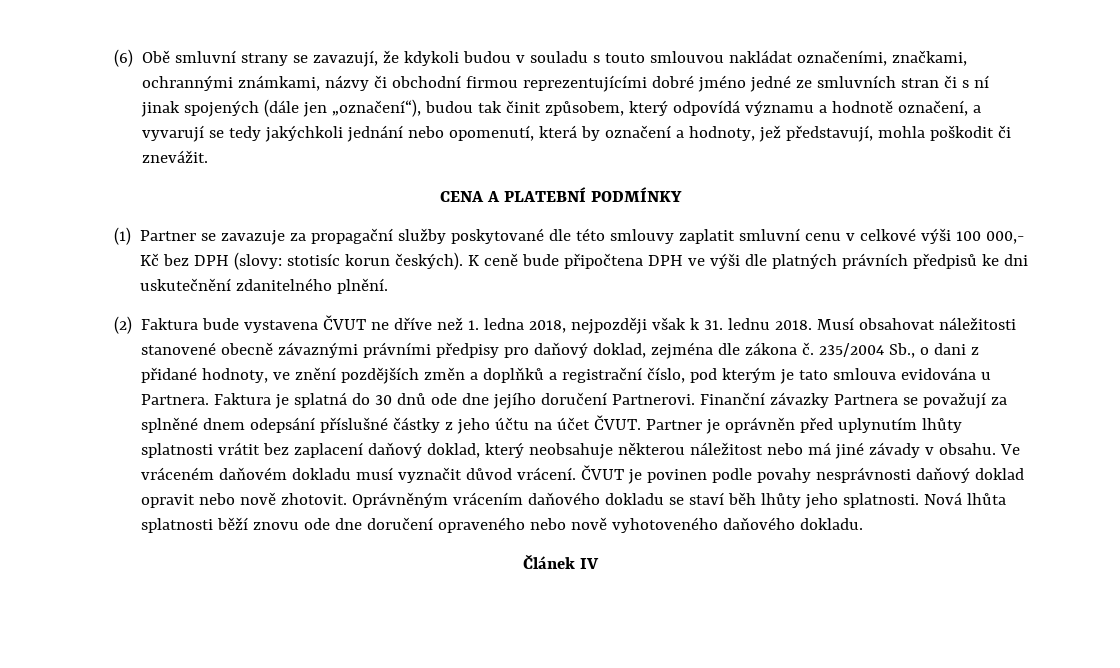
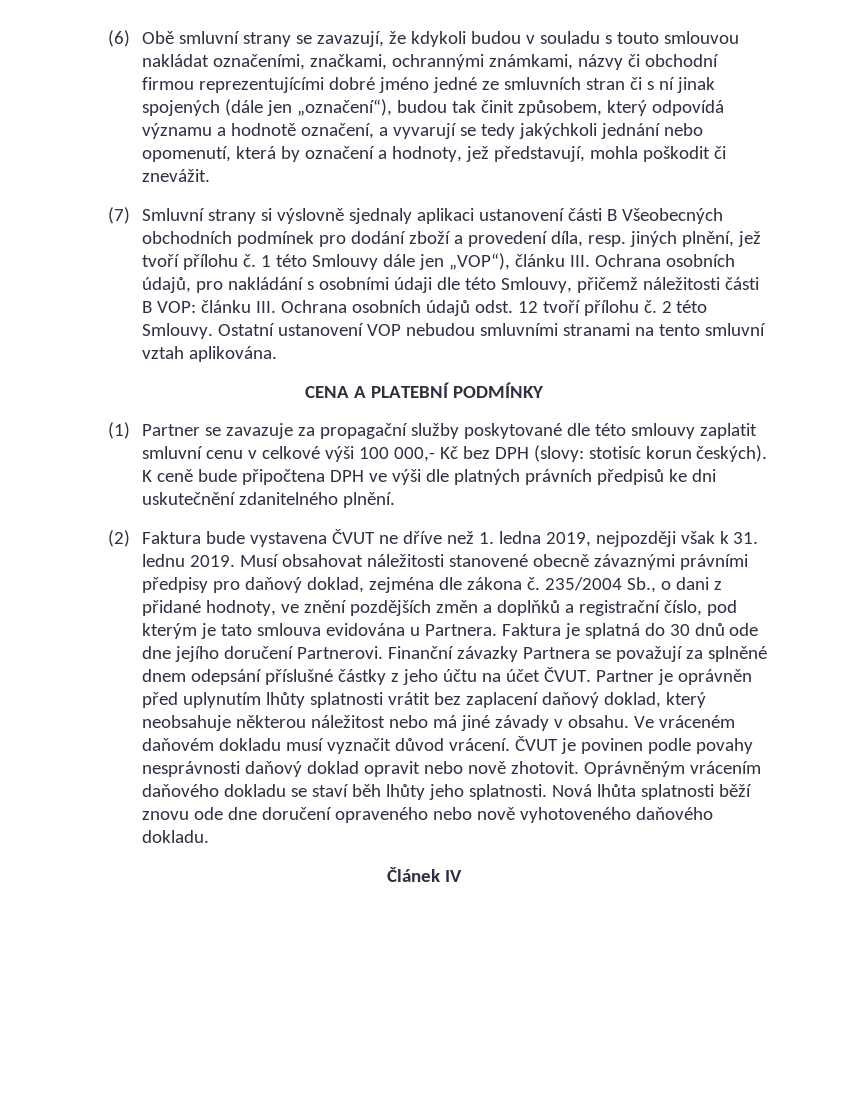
(208, 156) none -> [108,207,723,224] [141,231,761,247] [141,253,735,270] [141,277,759,293] [141,300,708,316] [141,323,766,339] [141,346,277,362] // (7) Smluvní strany si výslovně sjednaly aplikaci ustanovení části B Všeobecných obchodních podmínek pro dodání zboží a provedení díla, resp. jiných plnění, jež tvoří přílohu č. 1 této Smlouvy dále jen „VOP“), článku III. Ochrana osobních údajů, pro nakládání s osobními údaji dle této Smlouvy, přičemž náležitosti části B VOP: článku III. Ochrana osobních údajů odst. 12 tvoří přílohu č. 2 této Smlouvy. Ostatní ustanovení VOP nebudou smluvními stranami na tento smluvní vztah aplikována.
[528,320,566,333] 2018, -> [545,532,591,547] 2019,
[774,320,812,330] 2018. -> [189,555,235,567] 2019.

